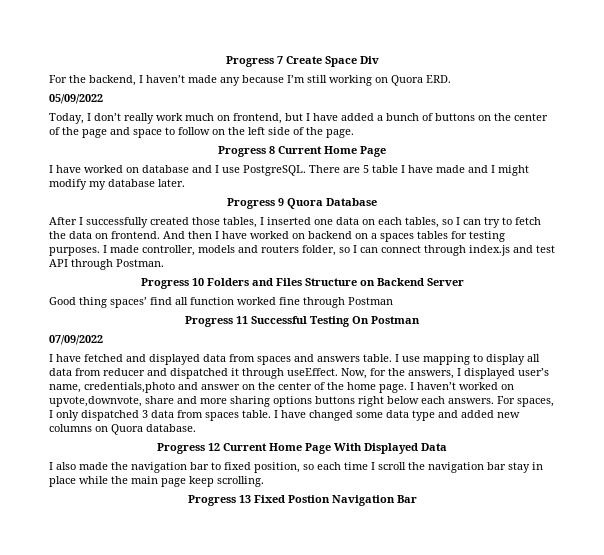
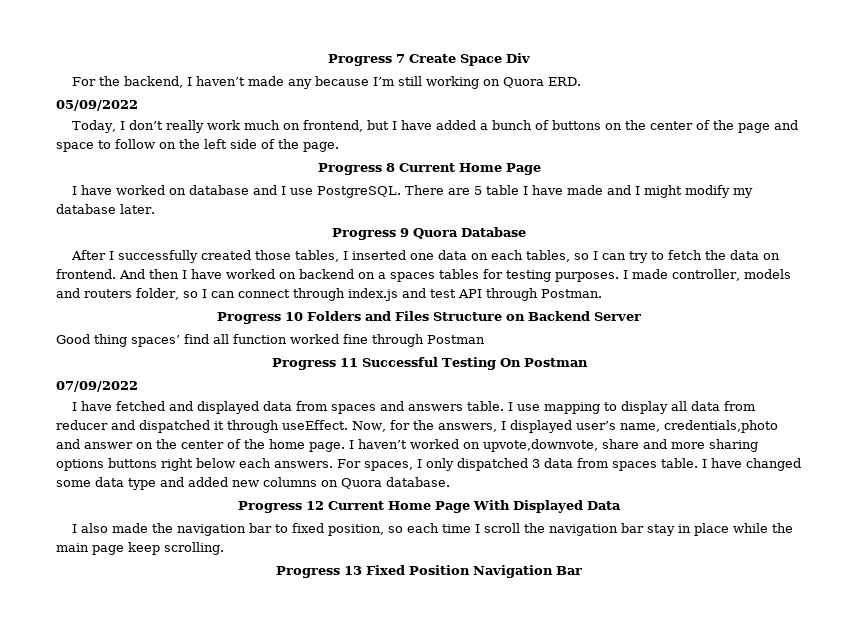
[287,495,330,503] Postion -> [409,565,470,575] Position

